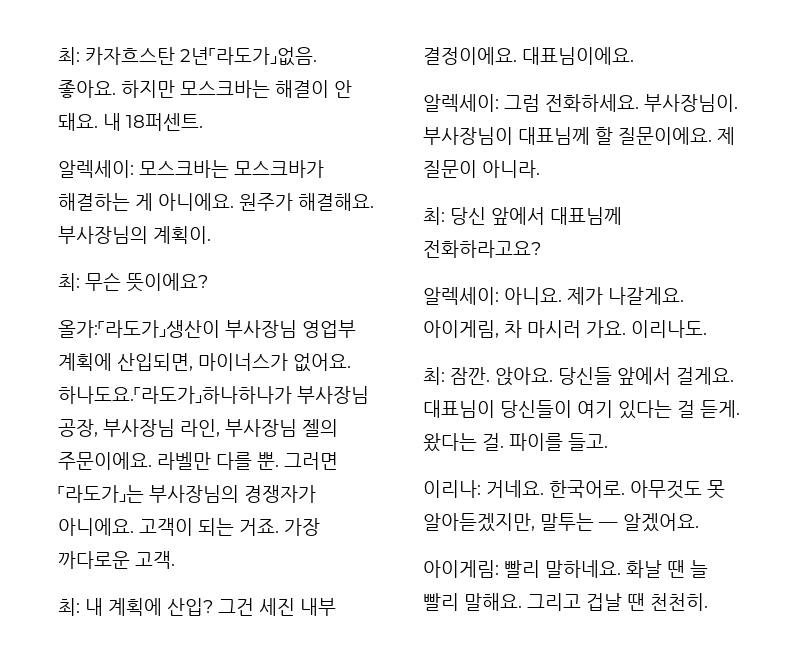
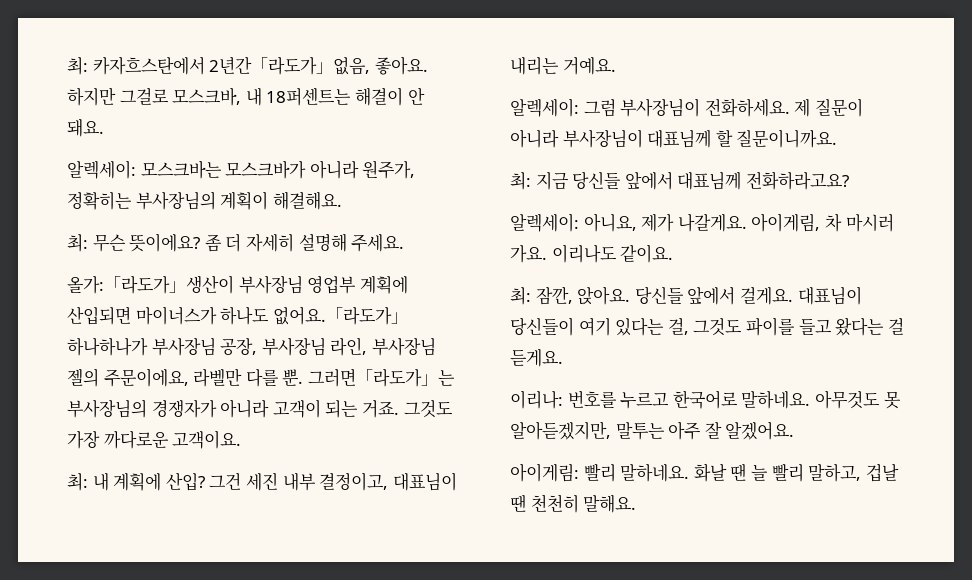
[58,47,317,66] 최: 카자흐스탄 2년「라도가」없음. -> [67,56,371,75] 최: 카자흐스탄에서 2년간「라도가」없음,
[180,80,270,98] 모스크바는 -> [119,87,352,106] 그걸로 모스크바, 내 18퍼센트는
[103,113,203,131] 내 18퍼센트. -> (104, 128) none
[58,193,293,211] 해결하는 게 아니에요. 원주가 -> [309,160,416,179] [67,191,269,210] 아니라 원주가, 정확히는 부사장님의 계획이
[58,226,211,244] 부사장님의 계획이. -> (342, 200) none
(208, 282) none -> [204,233,405,252] 좀 더 자세히 설명해 주세요.
[117,353,351,372] [58,386,134,404] 산입되면, 마이너스가 없어요. 하나도요. -> [67,306,326,325] 산입되면 마이너스가 하나도 없어요.
[58,452,152,470] 주문이에요. -> [103,368,189,387] 주문이에요,
[58,518,134,536] 아니에요. -> [220,399,270,418] 아니라
(279, 527) none -> [403,400,453,418] 그것도
[135,551,175,569] 고객. -> [172,430,242,449] 고객이요.
[423,47,634,65] [423,94,738,112] [423,127,735,145] [423,160,540,178] [423,207,486,225] 결정이에요. 대표님이에요. // 알렉세이: 그럼 전화하세요. 부사장님이. 부사장님이 대표님께 할 질문이에요. 제 질문이 아니라. // 최: 당신 -> [319,472,457,491] [510,56,616,75] [510,98,863,117] [510,129,838,148] [510,171,622,190] 결정이고, 대표님이 내리는 거예요. // 알렉세이: 그럼 부사장님이 전화하세요. 제 질문이 아니라 부사장님이 대표님께 할 질문이니까요. // 최: 지금 당신들
[504,287,562,305] 아니요. -> [583,213,637,232] 아니요,
[631,320,707,338] [423,367,490,385] 이리나도. // 최: 잠깐. -> [551,244,674,263] [510,286,573,305] 이리나도 같이요. // 최: 잠깐,
[677,400,740,418] [423,433,608,452] [423,480,625,498] 걸 듣게. 왔다는 걸. 파이를 들고. // 이리나: 거네요. 한국어로. -> [667,317,904,336] [510,348,563,367] [510,390,811,409] 걸, 그것도 파이를 들고 왔다는 걸 듣게요. // 이리나: 번호를 누르고 한국어로 말하네요.
[599,522,618,528] — -> [668,421,722,440] 아주 잘
[464,593,708,611] 말해요. 그리고 겁날 땐 천천히. -> [808,463,899,482] [510,494,637,513] 말하고, 겁날 땐 천천히 말해요.

